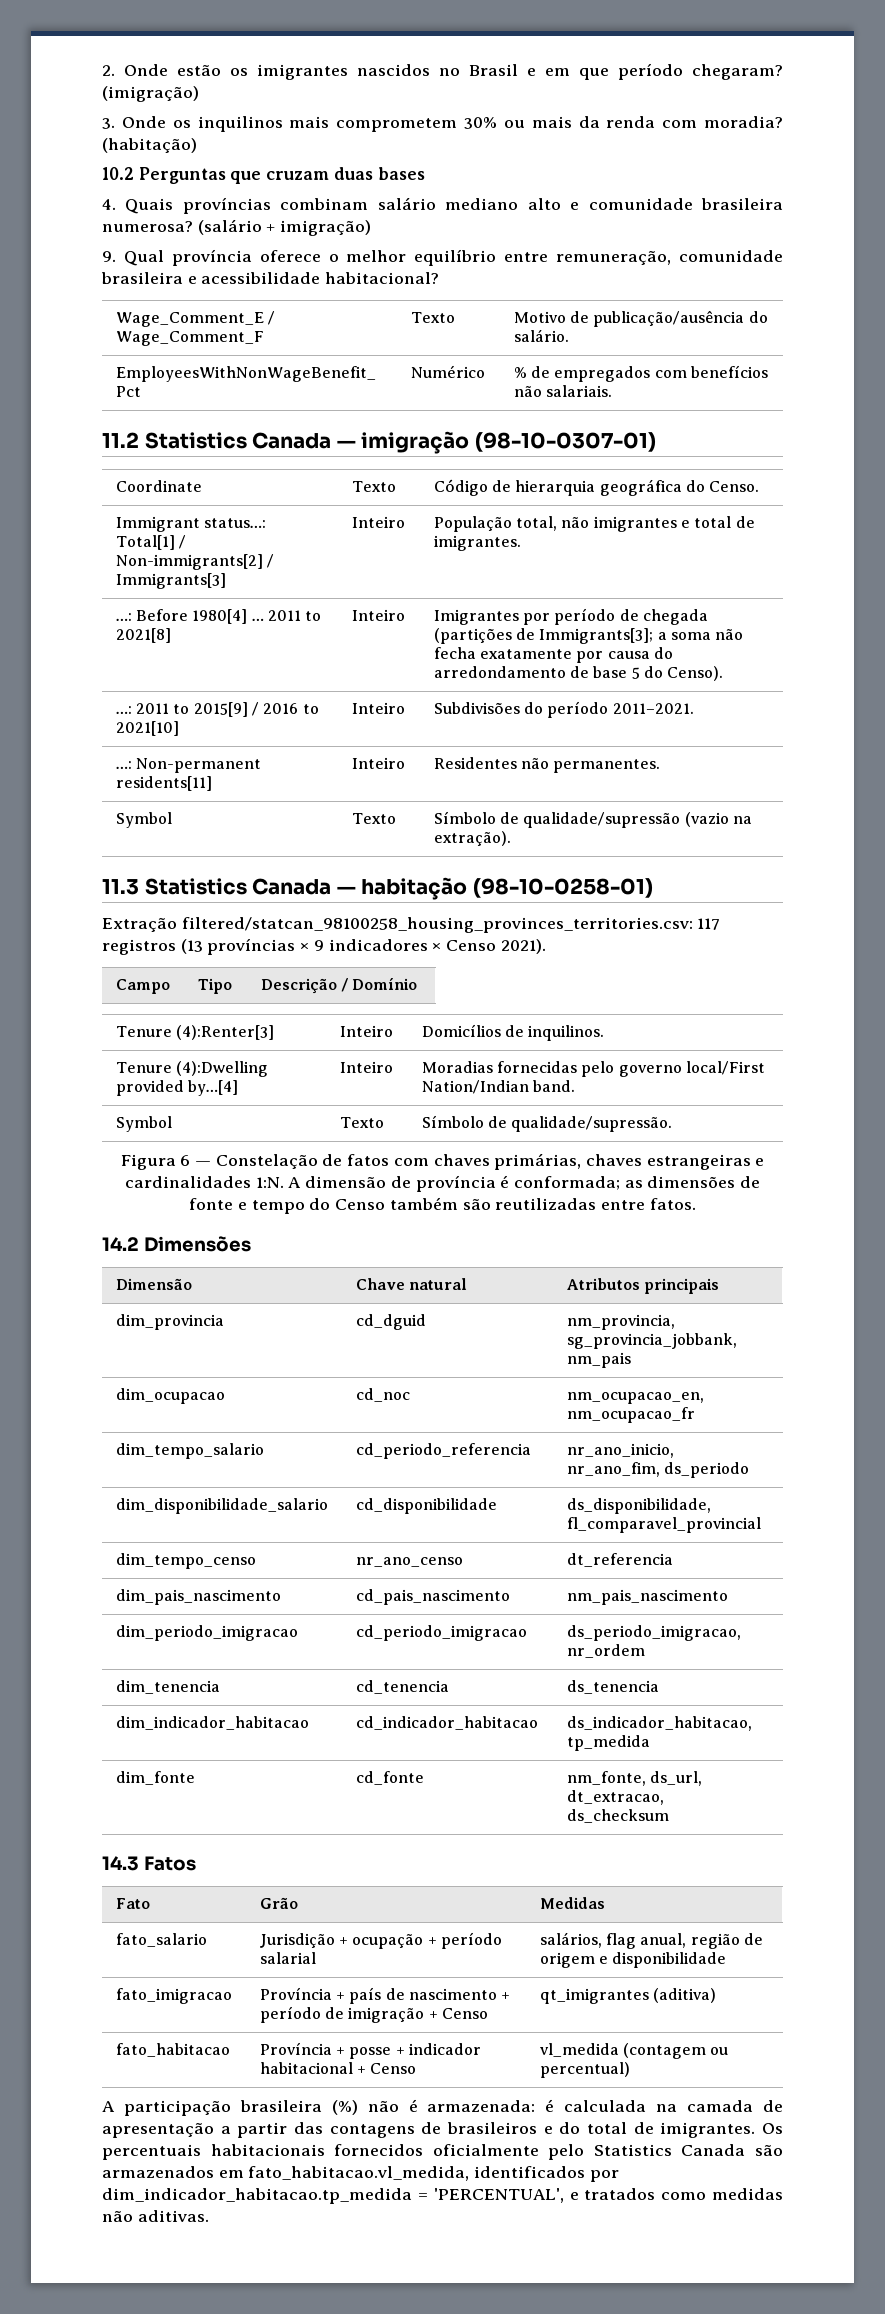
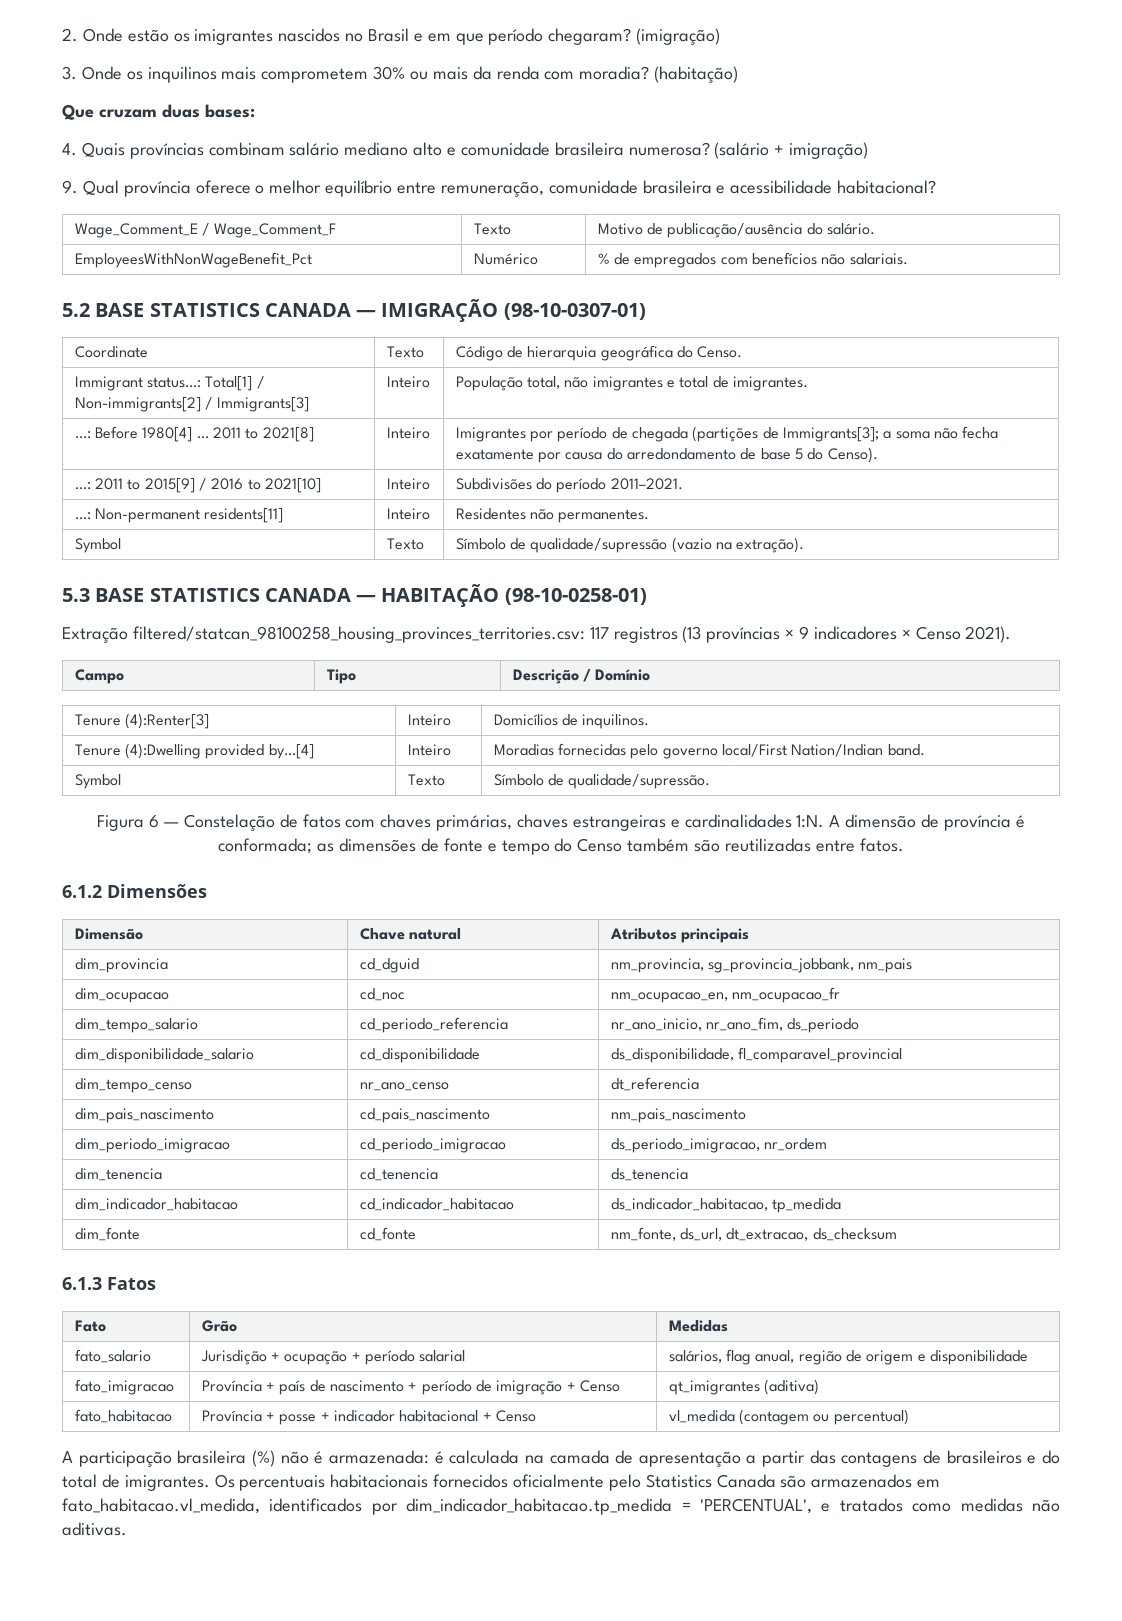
[102,167,262,184] 10.2 Perguntas que -> [62,104,94,120] Que
[377,167,425,180] bases -> [204,104,255,118] bases:
[102,431,470,454] 11.2 Statistics Canada — imigração -> [62,299,499,322] 5.2 BASE STATISTICS CANADA — IMIGRAÇÃO
[102,877,468,900] 11.3 Statistics Canada — habitação -> [62,584,500,607] 5.3 BASE STATISTICS CANADA — HABITAÇÃO
[102,1237,139,1251] 14.2 -> [62,885,102,898] 6.1.2
[102,1856,139,1871] 14.3 -> [62,1277,102,1290] 6.1.3

